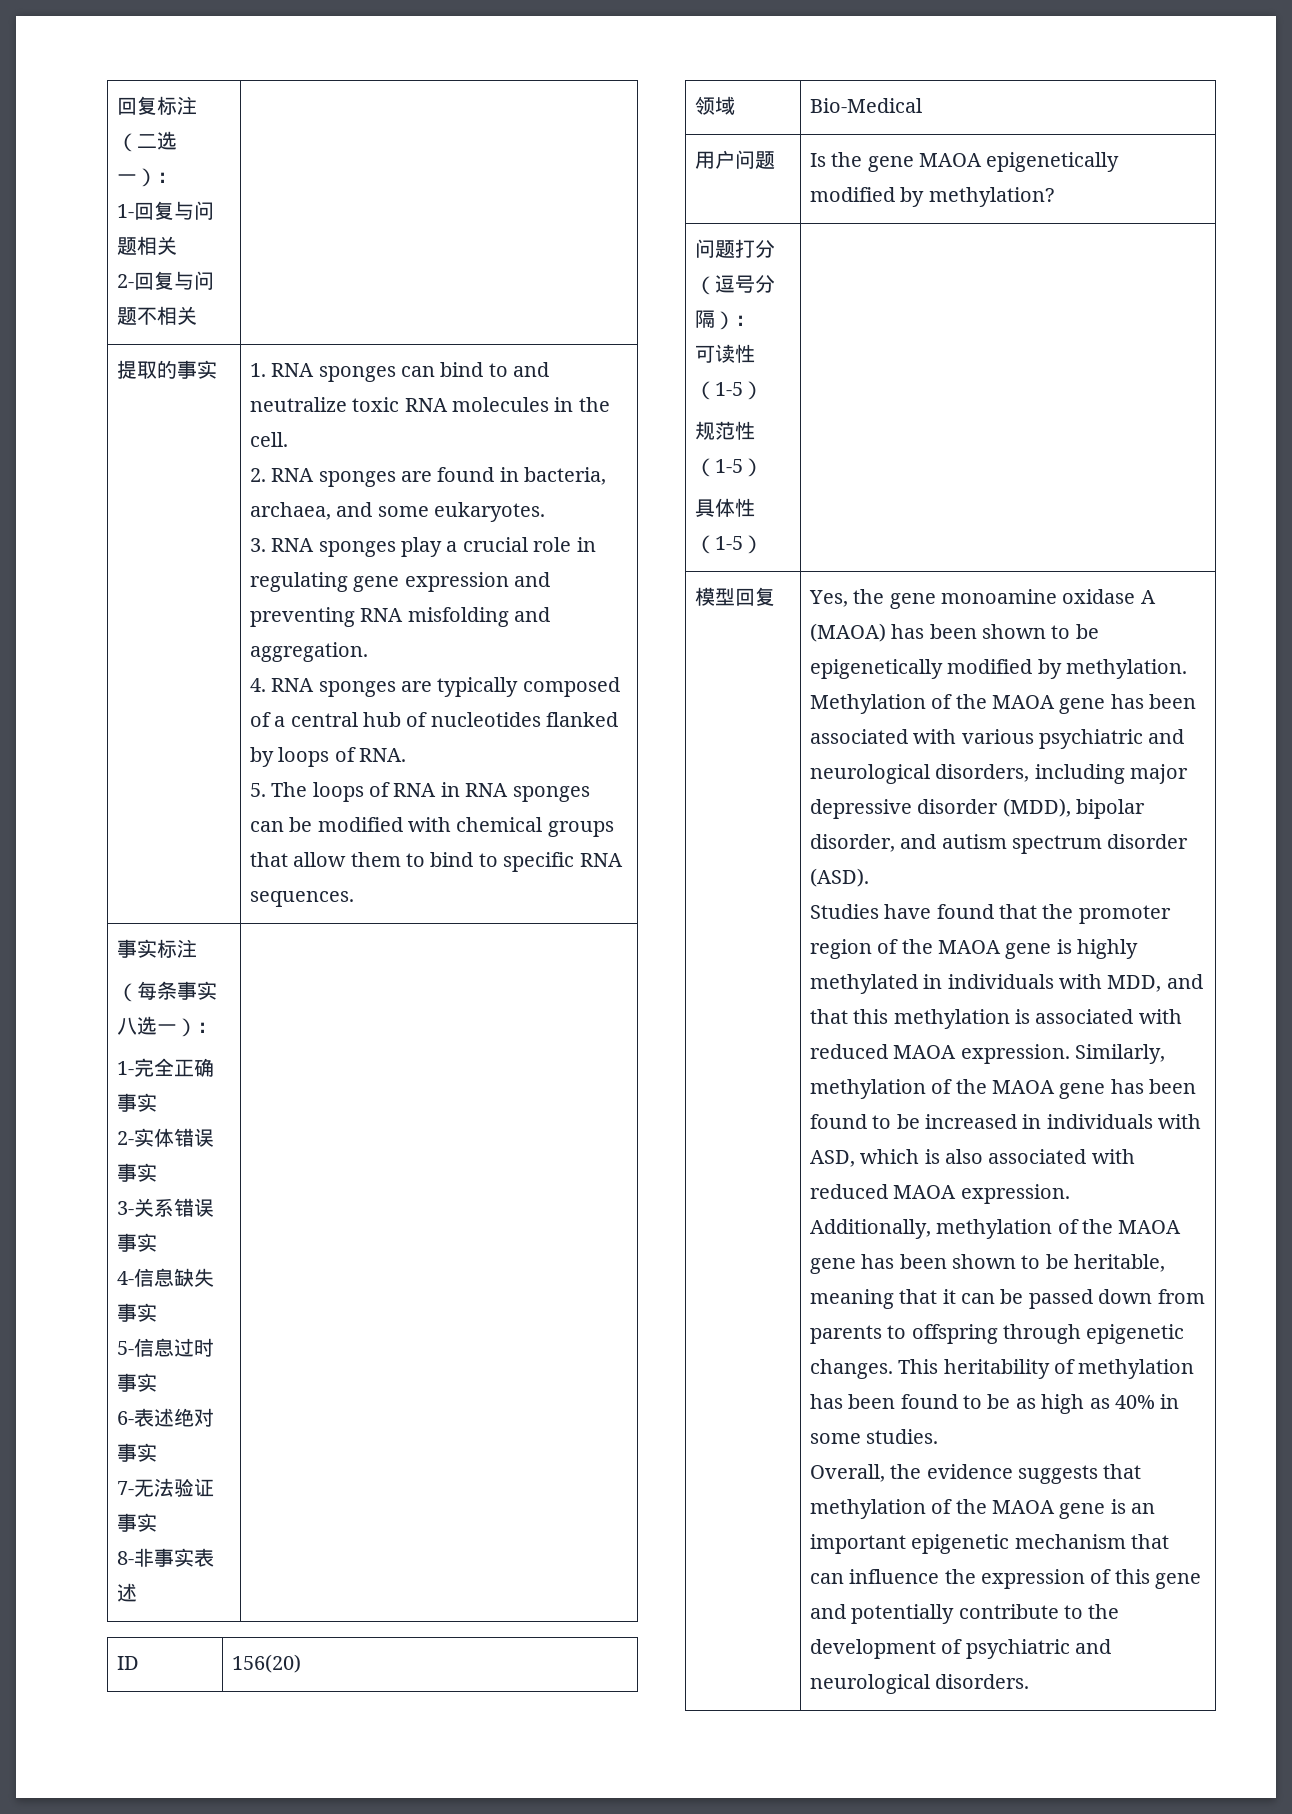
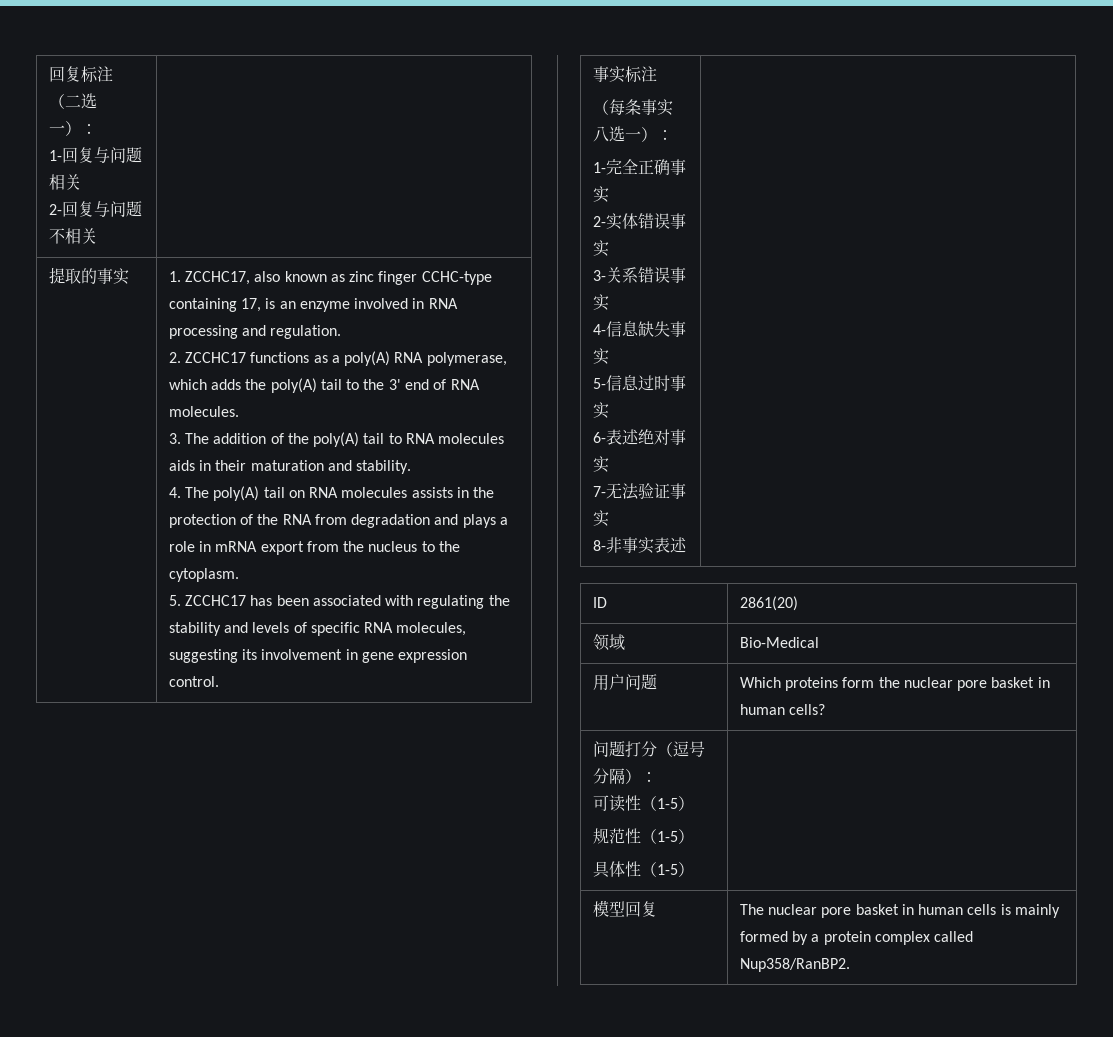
[271,362,550,382] [249,397,610,412] [249,432,288,447] [249,467,607,487] [249,502,545,522] [249,537,596,557] [249,572,550,592] [249,607,550,627] [249,642,368,662] [249,677,620,697] [249,712,619,727] [249,747,406,767] [249,782,590,802] [249,817,614,837] [249,852,623,872] [249,891,354,907] RNA sponges can bind to and neutralize toxic RNA molecules in the cell. // 2. RNA sponges are found in bacteria, archaea, and some eukaryotes. // 3. RNA sponges play a crucial role in regulating gene expression and preventing RNA misfolding and aggregation. // 4. RNA sponges are typically composed of a central hub of nucleotides flanked by loops of RNA. // 5. The loops of RNA in RNA sponges can be modified with chemical groups that allow them to bind to specific RNA sequences. -> [184,271,492,285] [168,298,458,312] [168,325,342,339] [168,351,507,366] [168,378,480,393] [168,406,239,417] [168,432,505,447] [168,460,412,474] [168,486,495,501] [168,514,509,528] [168,541,461,555] [168,568,239,582] [168,595,510,609] [168,622,467,636] [168,649,468,663] [168,676,219,687] ZCCHC17, also known as zinc finger CCHC-type containing 17, is an enzyme involved in RNA processing and regulation. // 2. ZCCHC17 functions as a poly(A) RNA polymerase, which adds the poly(A) tail to the 3' end of RNA molecules. // 3. The addition of the poly(A) tail to RNA molecules aids in their maturation and stability. // 4. The poly(A) tail on RNA molecules assists in the protection of the RNA from degradation and plays a role in mRNA export from the nucleus to the cytoplasm. // 5. ZCCHC17 has been associated with regulating the stability and levels of specific RNA molecules, suggesting its involvement in gene expression control.
[231,1654,301,1673] 156(20) -> [739,596,798,611] 2861(20)
[809,152,1120,172] [809,187,1054,207] Is the gene MAOA epigenetically modified by methylation? -> [739,677,1050,691] [739,704,825,715] Which proteins form the nuclear pore basket in human cells?
[808,589,1156,609] [809,623,1099,642] [809,659,1187,679] [809,694,1197,714] [809,729,1185,749] [809,764,1188,784] [809,798,1145,819] [809,834,1189,854] [809,868,869,887] [809,904,1171,924] [809,939,1139,959] [809,974,1203,994] [809,1009,1182,1029] [809,1044,1165,1064] [809,1079,1197,1099] [809,1114,1202,1129] [809,1149,1135,1167] [809,1184,1070,1204] [809,1219,1182,1239] [809,1254,1166,1274] [809,1289,1205,1309] [809,1324,1185,1344] [809,1359,1195,1379] [809,1394,1180,1414] [809,1429,939,1444] [809,1464,1142,1484] [809,1499,1156,1519] [809,1534,1169,1554] [809,1569,1202,1589] [809,1604,1120,1624] [809,1639,1111,1659] [809,1674,1030,1694] Yes, the gene monoamine oxidase A (MAOA) has been shown to be epigenetically modified by methylation. Methylation of the MAOA gene has been associated with various psychiatric and neurological disorders, including major depressive disorder (MDD), bipolar disorder, and autism spectrum disorder (ASD). // Studies have found that the promoter region of the MAOA gene is highly methylated in individuals with MDD, and that this methylation is associated with reduced MAOA expression. Similarly, methylation of the MAOA gene has been found to be increased in individuals with ASD, which is also associated with reduced MAOA expression. // Additionally, methylation of the MAOA gene has been shown to be heritable, meaning that it can be passed down from parents to offspring through epigenetic changes. This heritability of methylation has been found to be as high as 40% in some studies. // Overall, the evidence suggests that methylation of the MAOA gene is an important epigenetic mechanism that can influence the expression of this gene and potentially contribute to the development of psychiatric and neurological disorders. -> [739,904,1061,918] [739,931,974,945] [739,958,850,972] The nuclear pore basket in human cells is mainly formed by a protein complex called Nup358/RanBP2.

